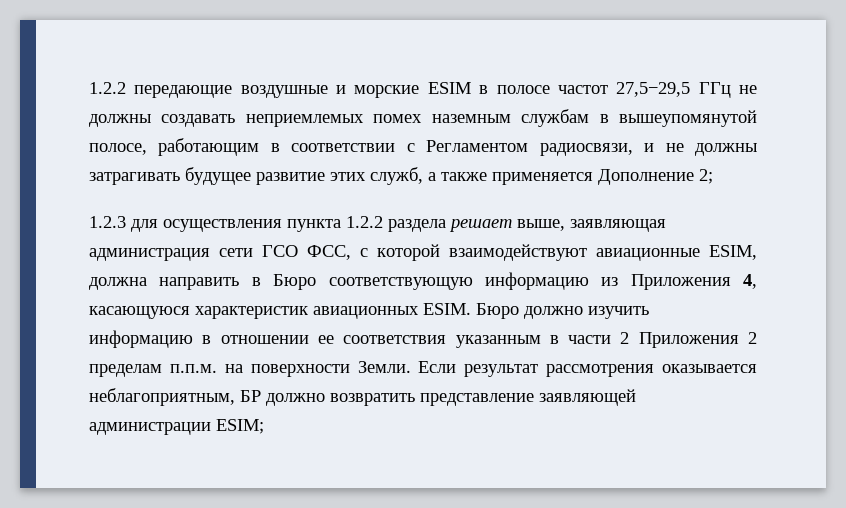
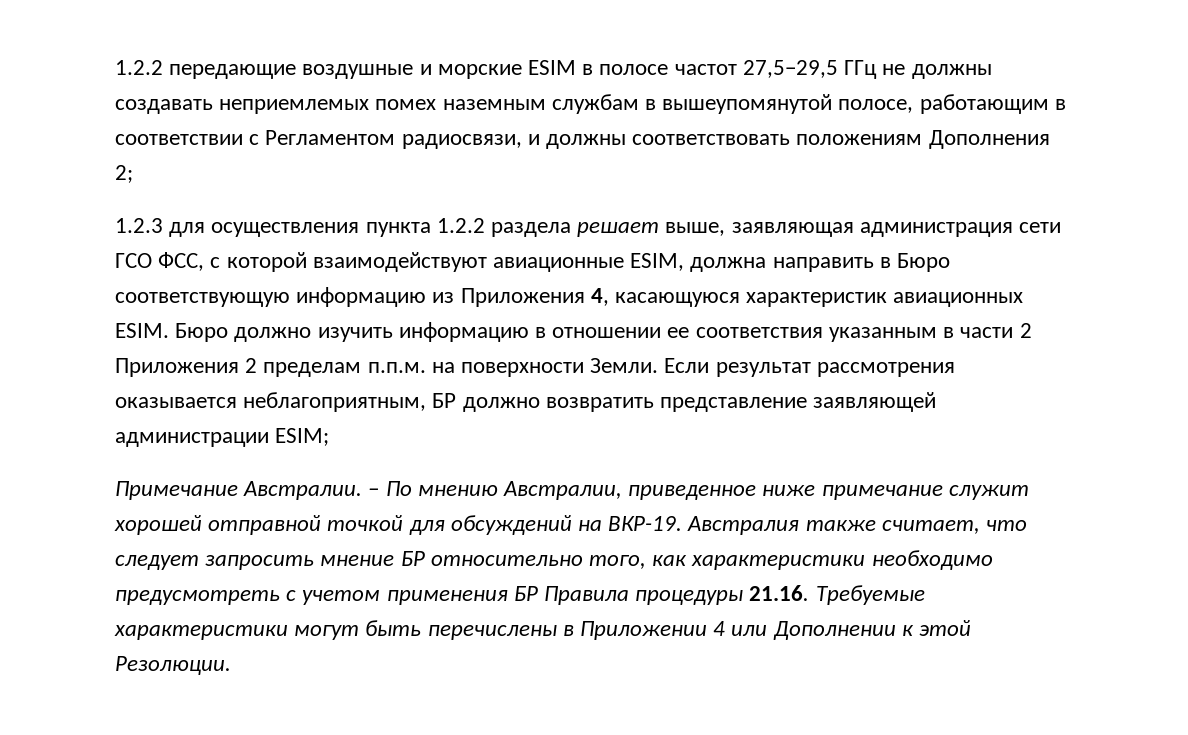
[665,143,758,156] [89,167,694,185] не должны затрагивать будущее развитие этих служб, а также применяется Дополнение -> [546,130,1050,149] должны соответствовать положениям Дополнения
(264, 426) none -> [115,481,1029,500] [114,515,1028,535] [115,550,993,570] [115,585,925,605] [114,620,972,640] [115,656,231,675] // Примечание Австралии. – По мнению Австралии, приведенное ниже примечание служит хорошей отправной точкой для обсуждений на ВКР-19. Австралия также считает, что следует запросить мнение БР относительно того, как характеристики необходимо предусмотреть с учетом применения БР Правила процедуры 21.16. Требуемые характеристики могут быть перечислены в Приложении 4 или Дополнении к этой Резолюции.

